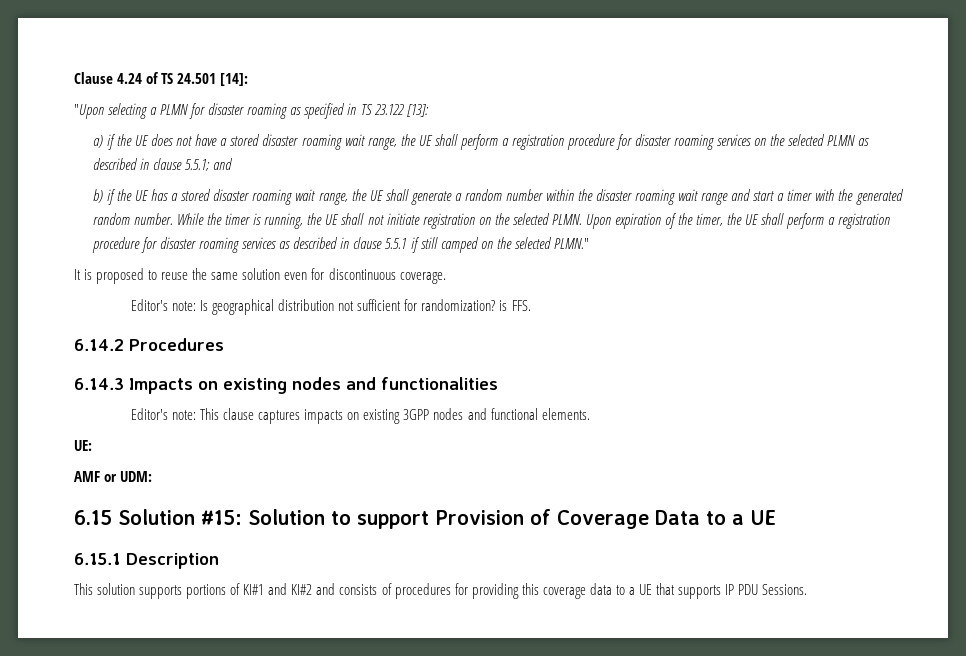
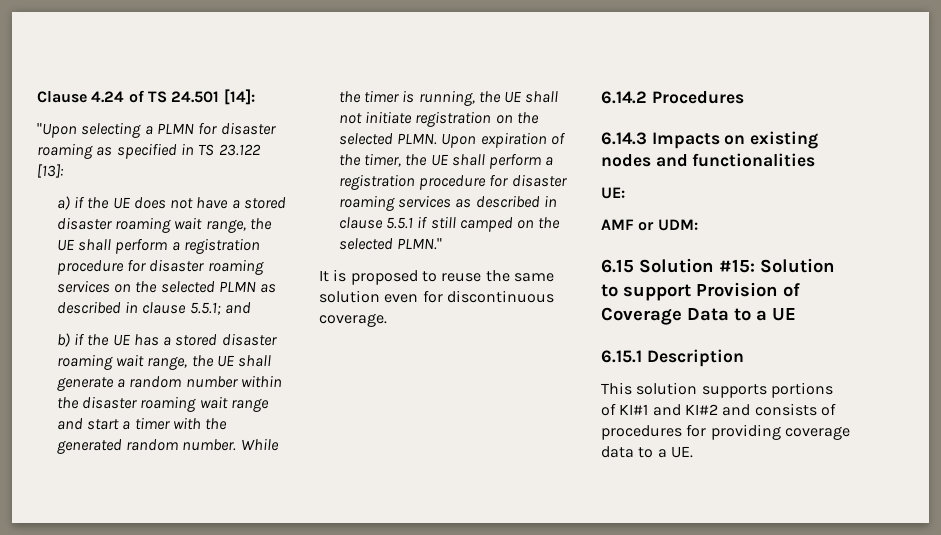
[131,299,531,315] // Editor's note: Is geographical distribution not sufficient for randomization? is FFS. -> (387, 320) none
[131,408,590,424] // Editor's note: This clause captures impacts on existing 3GPP nodes and functional elements. -> (816, 160) none
[521,583,539,595] this -> (781, 432) none
[638,583,808,599] UE that supports IP PDU Sessions. -> [670,446,693,458] UE.

